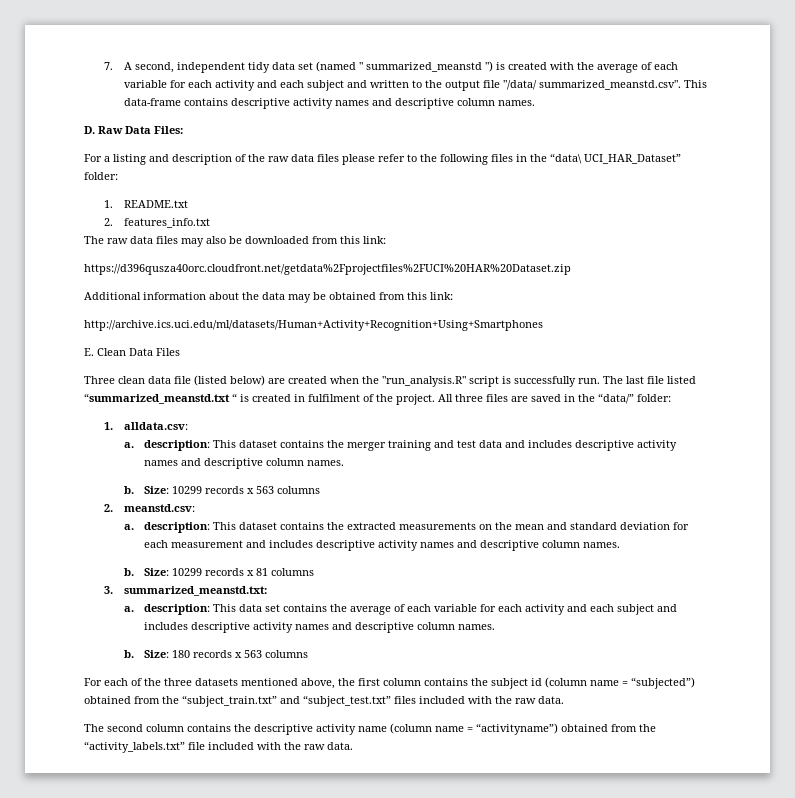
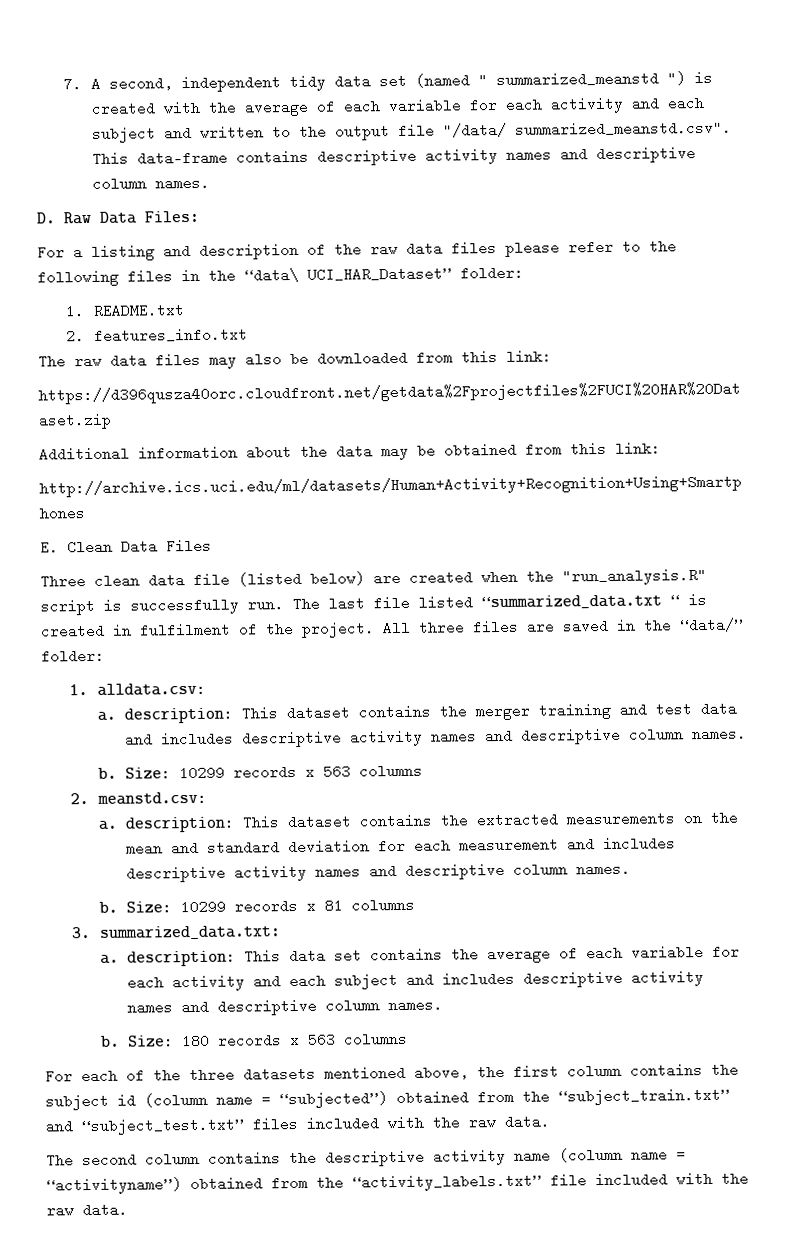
[84,393,230,404] “summarized_meanstd.txt -> [481,594,662,610] “summarized_data.txt
[123,586,267,596] summarized_meanstd.txt: -> [98,925,281,940] summarized_data.txt:

